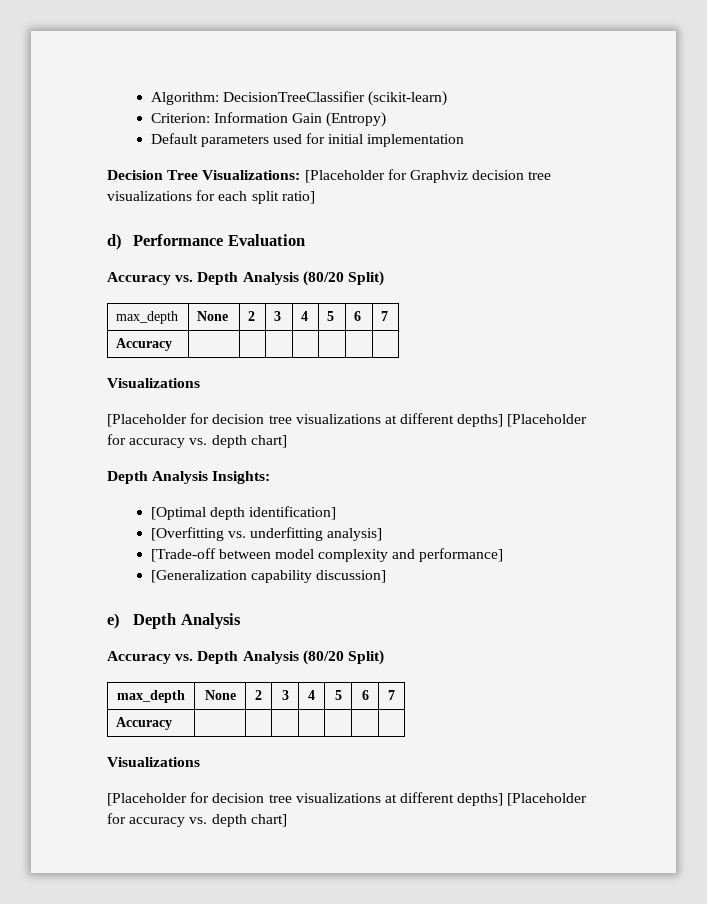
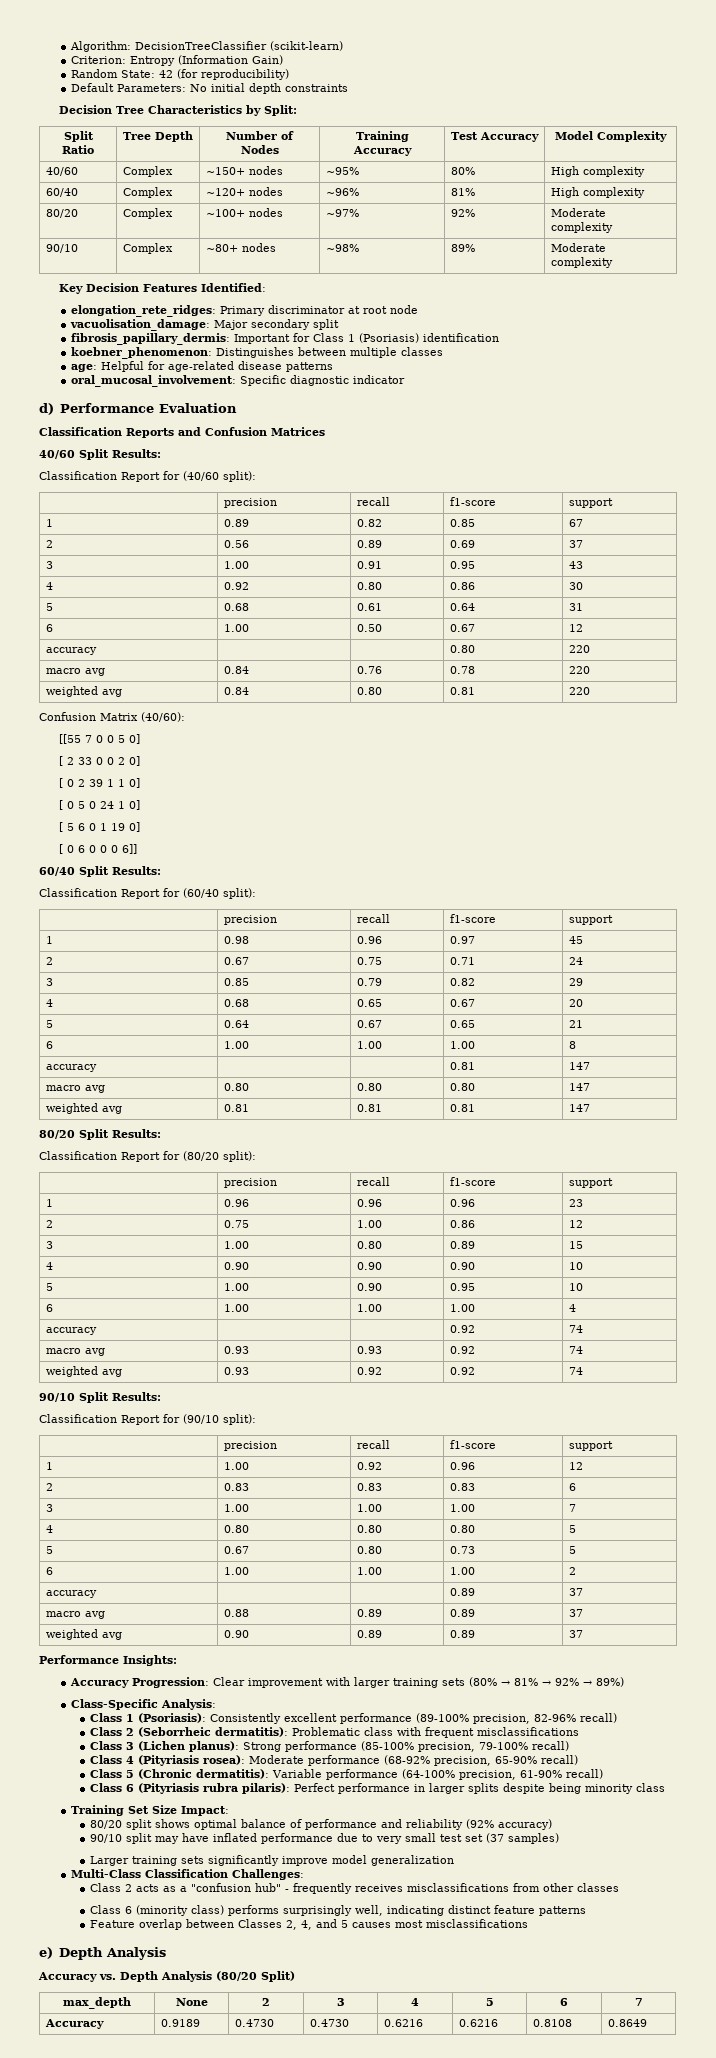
[213,112,387,127] [150,133,465,147] [107,169,552,183] [107,190,315,204] [107,234,305,250] [107,271,384,286] [116,311,179,324] [197,311,229,321] [248,311,256,321] [274,311,282,321] [301,311,309,321] [327,311,335,321] [354,311,362,321] [381,311,389,321] [116,338,173,351] [107,378,200,388] [107,413,588,427] [107,434,287,448] [107,471,271,484] [150,506,336,520] [150,527,383,541] [150,548,504,562] [150,570,386,583] Information Gain (Entropy) // Default parameters used for initial implementation // Decision Tree Visualizations: [Placeholder for Graphviz decision tree visualizations for each split ratio] // d) Performance Evaluation // Accuracy vs. Depth Analysis (80/20 Split) // max_depth | None | 2 | 3 | 4 | 5 | 6 | 7 // Accuracy | | | | | | | // Visualizations // [Placeholder for decision tree visualizations at different depths] [Placeholder for accuracy vs. depth chart] // Depth Analysis Insights: // [Optimal depth identification] // [Overfitting vs. underfitting analysis] // [Trade-off between model complexity and performance] // [Generalization capability discussion] -> [129,55,283,66] [70,69,289,80] [70,83,348,94] [58,105,297,116] [63,131,94,142] [62,145,94,154] [123,131,193,142] [226,131,294,140] [240,145,279,154] [355,131,409,142] [352,146,412,156] [451,132,539,142] [555,131,667,142] [45,167,78,176] [122,166,173,177] [205,166,283,175] [325,167,359,175] [450,167,475,175] [550,166,645,177] [45,188,78,197] [122,187,173,198] [205,187,283,196] [325,188,359,196] [450,188,475,196] [550,187,645,198] [45,209,78,218] [122,208,173,219] [205,208,283,217] [325,209,359,217] [450,209,475,217] [550,208,606,217] [550,222,613,233] [45,244,78,253] [122,243,173,254] [205,243,276,252] [325,244,359,252] [450,244,475,252] [550,243,606,252] [550,257,613,268] [58,283,266,294] [70,305,418,317] [69,319,339,331] [70,333,499,345] [70,347,443,359] [70,361,333,372] [70,375,405,387] [39,403,237,415] [39,427,325,438] [39,449,161,460] [39,471,256,482] [223,498,277,508] [356,497,390,506] [449,497,496,506] [568,498,613,508] [45,519,53,527] [223,519,249,527] [356,519,382,527] [449,519,475,527] [568,519,583,527] [45,540,53,548] [223,540,249,548] [356,540,382,548] [449,540,475,548] [568,540,583,548] [45,561,53,569] [223,561,249,569] [356,561,382,569] [449,561,475,569] [568,561,583,569] [45,582,53,590] [223,582,249,590] [356,582,382,590] [449,582,475,590] [568,582,583,590] [45,603,53,611] [223,603,249,611] [356,603,382,611] [449,603,475,611] [568,603,583,611] [45,624,53,632] [223,624,249,632] [356,624,382,632] [449,624,475,632] [568,624,583,632] [45,647,97,655] [449,645,475,653] [568,645,590,653] [45,668,105,676] [223,666,249,674] [356,666,382,674] [449,666,475,674] [568,666,590,674] [45,686,122,697] [223,687,249,695] [356,687,382,695] [449,687,475,695] [568,687,590,695] [39,712,185,722] [58,734,140,744] [58,756,140,766] [58,778,140,788] [58,800,140,810] [58,822,140,832] [58,844,137,854] [39,866,161,877] [39,888,256,899] [223,915,277,925] [356,914,390,923] [449,914,496,923] [568,915,613,925] [45,936,53,944] [223,936,249,944] [356,936,382,944] [449,936,475,944] [568,936,583,944] [45,957,53,965] [223,957,249,965] [356,957,382,965] [449,957,475,965] [568,957,583,965] [45,978,53,986] [223,978,249,986] [356,978,382,986] [449,978,475,986] [568,978,583,986] [45,999,53,1007] [223,999,249,1007] [356,999,382,1007] [449,999,475,1007] [568,999,583,1007] [45,1020,53,1028] [223,1020,249,1028] [356,1020,382,1028] [449,1020,475,1028] [568,1020,583,1028] [45,1041,53,1049] [223,1041,249,1049] [356,1041,382,1049] [449,1041,475,1049] [568,1041,576,1049] [45,1064,97,1072] [449,1062,475,1070] [568,1062,590,1070] [45,1085,105,1093] [223,1083,249,1091] [356,1083,382,1091] [449,1083,475,1091] [568,1083,590,1091] [45,1103,122,1114] [223,1104,249,1112] [356,1104,382,1112] [449,1104,475,1112] [568,1104,590,1112] [39,1129,161,1140] [39,1151,256,1162] [223,1178,277,1188] [356,1177,390,1186] [449,1177,496,1186] [568,1178,613,1188] [45,1199,53,1207] [223,1199,249,1207] [356,1199,382,1207] [449,1199,475,1207] [568,1199,583,1207] [45,1220,53,1228] [223,1220,249,1228] [356,1220,382,1228] [449,1220,475,1228] [568,1220,583,1228] [45,1241,53,1249] [223,1241,249,1249] [356,1241,382,1249] [449,1241,475,1249] [568,1241,583,1249] [45,1262,53,1270] [223,1262,249,1270] [356,1262,382,1270] [449,1262,475,1270] [568,1262,583,1270] [45,1283,53,1291] [223,1283,249,1291] [356,1283,382,1291] [449,1283,475,1291] [568,1283,583,1291] [45,1304,53,1312] [223,1304,249,1312] [356,1304,382,1312] [449,1304,475,1312] [568,1304,576,1312] [45,1327,97,1335] [449,1325,475,1333] [568,1325,583,1333] [45,1348,105,1356] [223,1346,249,1354] [356,1346,382,1354] [449,1346,475,1354] [568,1346,583,1354] [45,1366,122,1377] [223,1367,249,1375] [356,1367,382,1375] [449,1367,475,1375] [568,1367,583,1375] [39,1392,161,1403] [39,1414,256,1425] [223,1441,277,1451] [356,1440,390,1449] [449,1440,496,1449] [568,1441,613,1451] [45,1462,53,1470] [223,1462,249,1470] [356,1462,382,1470] [449,1462,475,1470] [568,1462,583,1470] [45,1483,53,1491] [223,1483,249,1491] [356,1483,382,1491] [449,1483,475,1491] [568,1483,576,1491] [45,1504,53,1512] [223,1504,249,1512] [356,1504,382,1512] [449,1504,475,1512] [568,1504,576,1512] [45,1525,53,1533] [223,1525,249,1533] [356,1525,382,1533] [449,1525,475,1533] [568,1525,576,1533] [45,1546,53,1554] [223,1546,249,1554] [356,1546,382,1554] [449,1546,475,1554] [568,1546,576,1554] [45,1567,53,1575] [223,1567,249,1575] [356,1567,382,1575] [449,1567,475,1575] [568,1567,576,1575] [45,1590,97,1598] [449,1588,475,1596] [568,1588,583,1596] [45,1611,105,1619] [223,1609,249,1617] [356,1609,382,1617] [449,1609,475,1617] [568,1609,583,1617] [45,1629,122,1640] [223,1630,249,1638] [356,1630,382,1638] [449,1630,475,1638] [568,1630,583,1638] [39,1655,177,1666] [69,1677,624,1688] [70,1699,216,1710] [90,1713,618,1724] [90,1727,580,1738] [90,1741,570,1752] [90,1755,579,1766] [90,1769,604,1780] [90,1783,666,1794] [70,1805,229,1816] [90,1819,553,1830] [90,1833,560,1844] [90,1855,455,1866] [70,1869,304,1880] [90,1883,620,1894] [90,1905,587,1916] [90,1919,529,1930] Entropy (Information Gain) // Random State: 42 (for reproducibility) // Default Parameters: No initial depth constraints // Decision Tree Characteristics by Split: // Split Ratio | Tree Depth | Number of Nodes | Training Accuracy | Test Accuracy | Model Complexity // 40/60 | Complex | ~150+ nodes | ~95% | 80% | High complexity // 60/40 | Complex | ~120+ nodes | ~96% | 81% | High complexity // 80/20 | Complex | ~100+ nodes | ~97% | 92% | Moderate complexity // 90/10 | Complex | ~80+ nodes | ~98% | 89% | Moderate complexity // Key Decision Features Identified: // elongation_rete_ridges: Primary discriminator at root node // vacuolisation_damage: Major secondary split // fibrosis_papillary_dermis: Important for Class 1 (Psoriasis) identification // koebner_phenomenon: Distinguishes between multiple classes // age: Helpful for age-related disease patterns // oral_mucosal_involvement: Specific diagnostic indicator // d) Performance Evaluation // Classification Reports and Confusion Matrices // 40/60 Split Results: // Classification Report for (40/60 split): // | precision | recall | f1-score | support // 1 | 0.89 | 0.82 | 0.85 | 67 // 2 | 0.56 | 0.89 | 0.69 | 37 // 3 | 1.00 | 0.91 | 0.95 | 43 // 4 | 0.92 | 0.80 | 0.86 | 30 // 5 | 0.68 | 0.61 | 0.64 | 31 // 6 | 1.00 | 0.50 | 0.67 | 12 // accuracy | | | 0.80 | 220 // macro avg | 0.84 | 0.76 | 0.78 | 220 // weighted avg | 0.84 | 0.80 | 0.81 | 220 // Confusion Matrix (40/60): // [[55 7 0 0 5 0] // [ 2 33 0 0 2 0] // [ 0 2 39 1 1 0] // [ 0 5 0 24 1 0] // [ 5 6 0 1 19 0] // [ 0 6 0 0 0 6]] // 60/40 Split Results: // Classification Report for (60/40 split): // | precision | recall | f1-score | support // 1 | 0.98 | 0.96 | 0.97 | 45 // 2 | 0.67 | 0.75 | 0.71 | 24 // 3 | 0.85 | 0.79 | 0.82 | 29 // 4 | 0.68 | 0.65 | 0.67 | 20 // 5 | 0.64 | 0.67 | 0.65 | 21 // 6 | 1.00 | 1.00 | 1.00 | 8 // accuracy | | | 0.81 | 147 // macro avg | 0.80 | 0.80 | 0.80 | 147 // weighted avg | 0.81 | 0.81 | 0.81 | 147 // 80/20 Split Results: // Classification Report for (80/20 split): // | precision | recall | f1-score | support // 1 | 0.96 | 0.96 | 0.96 | 23 // 2 | 0.75 | 1.00 | 0.86 | 12 // 3 | 1.00 | 0.80 | 0.89 | 15 // 4 | 0.90 | 0.90 | 0.90 | 10 // 5 | 1.00 | 0.90 | 0.95 | 10 // 6 | 1.00 | 1.00 | 1.00 | 4 // accuracy | | | 0.92 | 74 // macro avg | 0.93 | 0.93 | 0.92 | 74 // weighted avg | 0.93 | 0.92 | 0.92 | 74 // 90/10 Split Results: // Classification Report for (90/10 split): // | precision | recall | f1-score | support // 1 | 1.00 | 0.92 | 0.96 | 12 // 2 | 0.83 | 0.83 | 0.83 | 6 // 3 | 1.00 | 1.00 | 1.00 | 7 // 4 | 0.80 | 0.80 | 0.80 | 5 // 5 | 0.67 | 0.80 | 0.73 | 5 // 6 | 1.00 | 1.00 | 1.00 | 2 // accuracy | | | 0.89 | 37 // macro avg | 0.88 | 0.89 | 0.89 | 37 // weighted avg | 0.90 | 0.89 | 0.89 | 37 // Performance Insights: // Accuracy Progression: Clear improvement with larger training sets (80% → 81% → 92% → 89%) // Class-Specific Analysis: // Class 1 (Psoriasis): Consistently excellent performance (89-100% precision, 82-96% recall) // Class 2 (Seborrheic dermatitis): Problematic class with frequent misclassifications // Class 3 (Lichen planus): Strong performance (85-100% precision, 79-100% recall) // Class 4 (Pityriasis rosea): Moderate performance (68-92% precision, 65-90% recall) // Class 5 (Chronic dermatitis): Variable performance (64-100% precision, 61-90% recall) // Class 6 (Pityriasis rubra pilaris): Perfect performance in larger splits despite being minority class // Training Set Size Impact: // 80/20 split shows optimal balance of performance and reliability (92% accuracy) // 90/10 split may have inflated performance due to very small test set (37 samples) // Larger training sets significantly improve model generalization // Multi-Class Classification Challenges: // Class 2 acts as a "confusion hub" - frequently receives misclassifications from other classes // Class 6 (minority class) performs surprisingly well, indicating distinct feature patterns // Feature overlap between Classes 2, 4, and 5 causes most misclassifications
[107,757,200,767] [107,792,588,806] [107,813,287,827] | | | | | | // Visualizations // [Placeholder for decision tree visualizations at different depths] [Placeholder for accuracy vs. depth chart] -> [160,2019,200,2027] [234,2019,274,2027] [309,2019,349,2027] [383,2019,423,2027] [458,2019,498,2027] [532,2019,572,2027] [607,2019,647,2027] 0.9189 | 0.4730 | 0.4730 | 0.6216 | 0.6216 | 0.8108 | 0.8649

